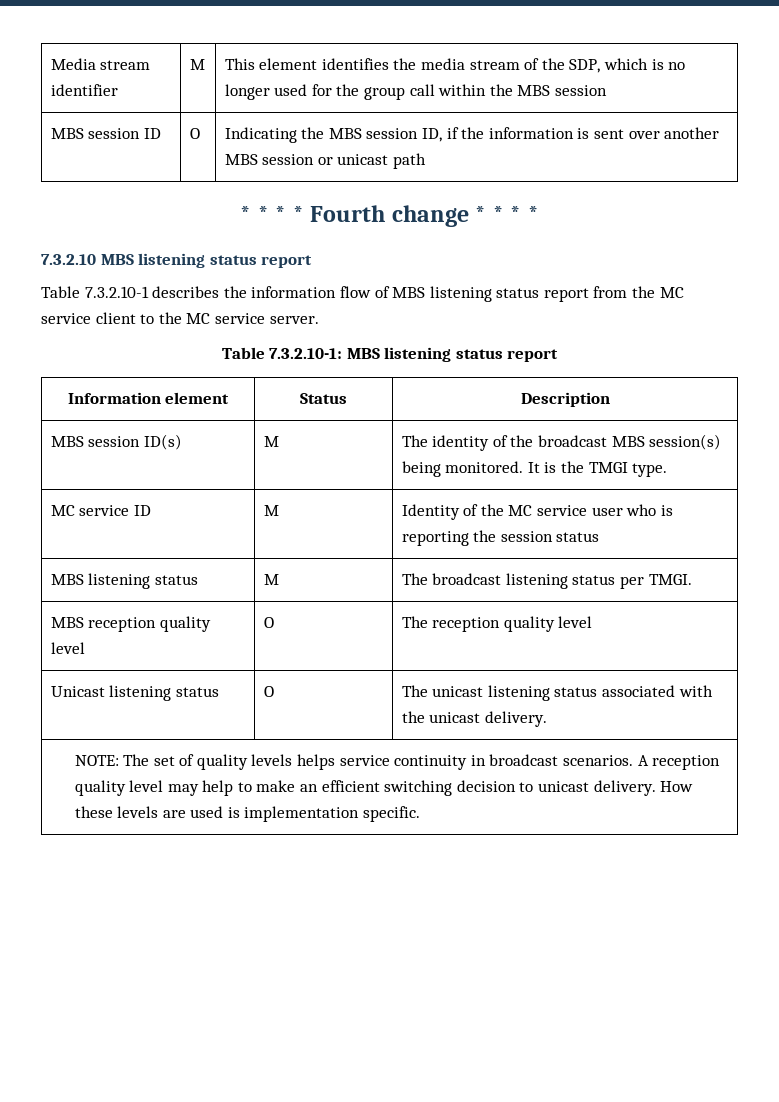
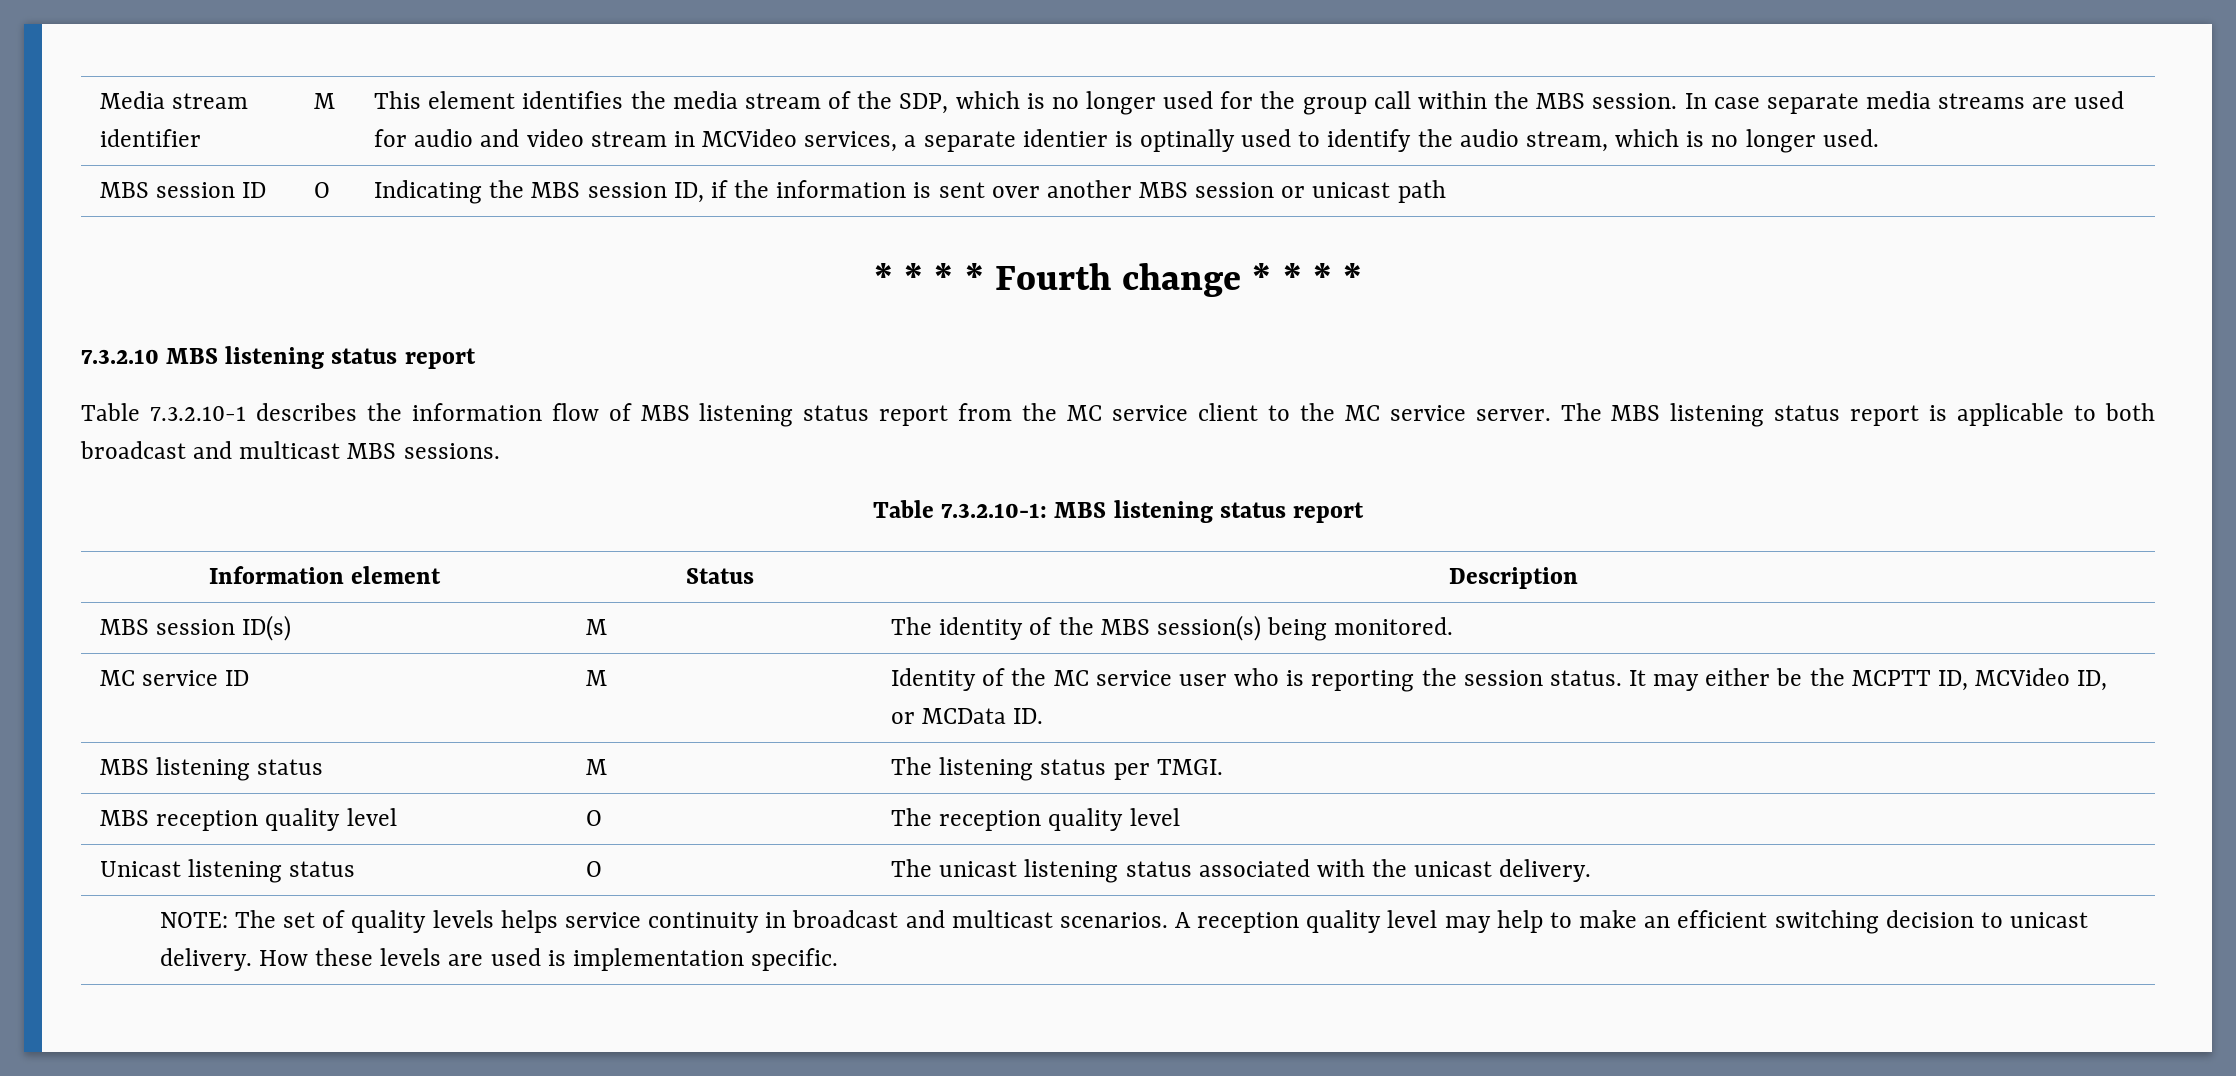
[555,85,608,96] session -> [1592,91,2125,114] [374,129,1879,153] session. In case separate media streams are used for audio and video stream in MCVideo services, a separate identier is optinally used to identify the audio stream, which is no longer used.
(319, 320) none -> [1560,403,2155,427] [80,441,500,459] The MBS listening status report is applicable to both broadcast and multicast MBS sessions.
[538,435,608,447] broadcast -> (1094, 626) none
[527,461,668,477] It is the TMGI type. -> (1454, 626) none
[556,532,600,542] status -> [1549,668,2108,691] [891,708,1044,724] status. It may either be the MCPTT ID, MCVideo ID, or MCData ID.
[432,573,502,585] broadcast -> (933, 766) none
(559, 760) none -> [905,910,1053,928] and multicast

